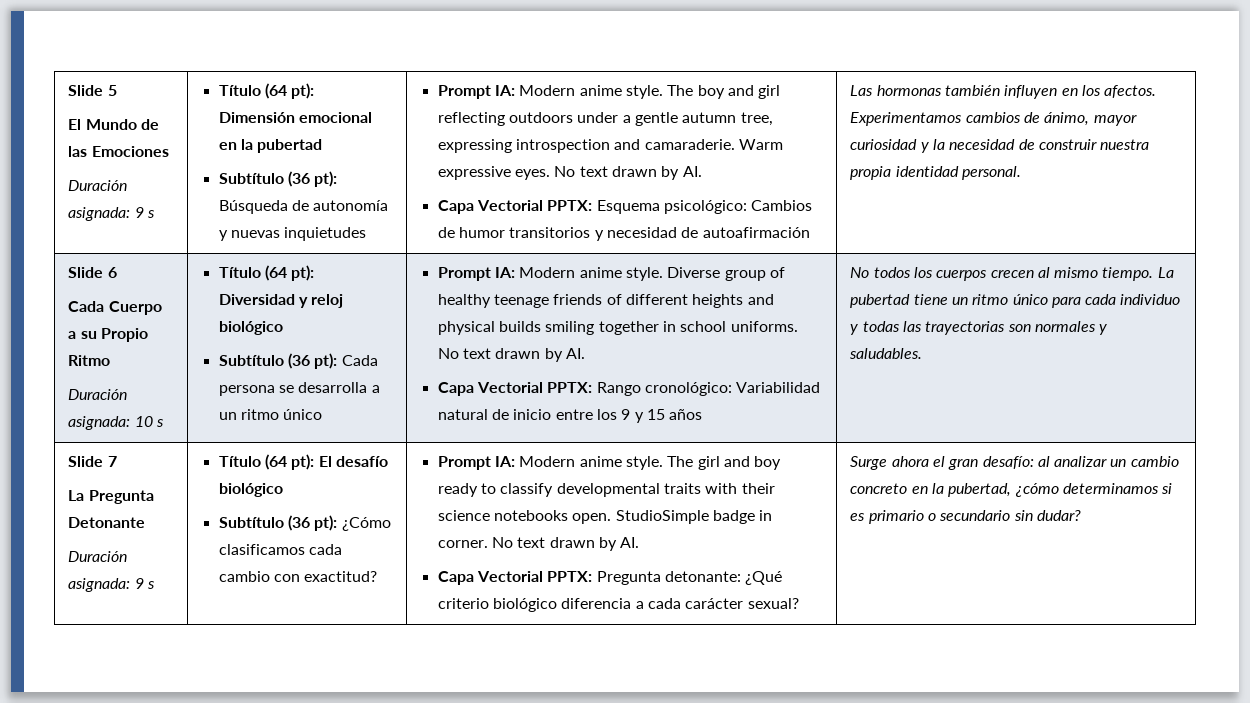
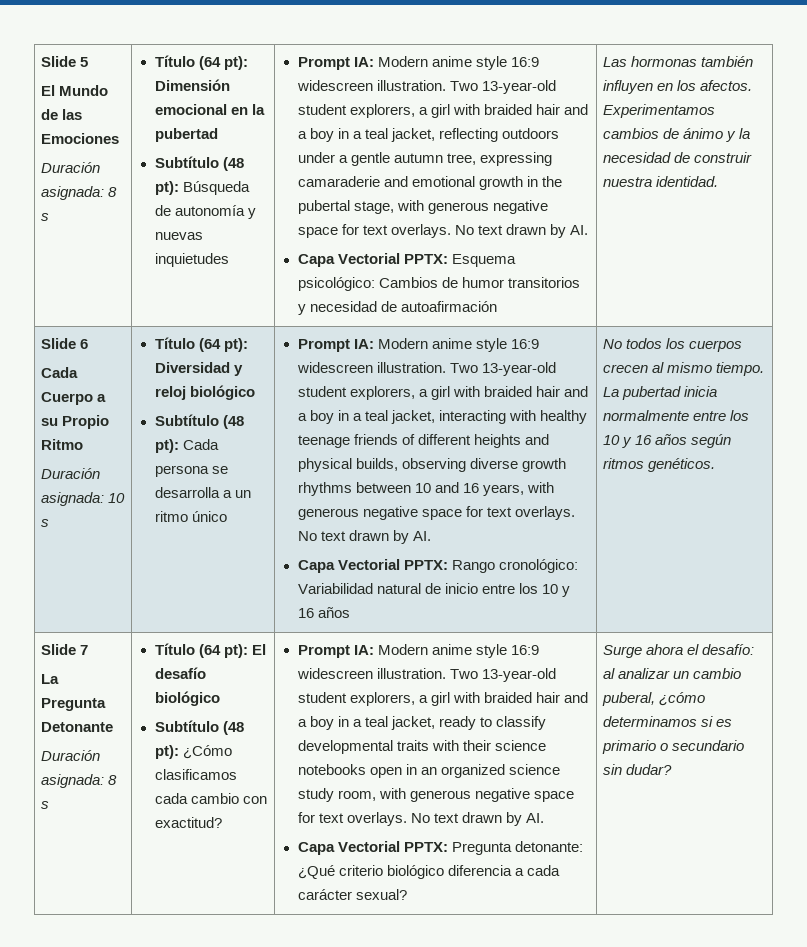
[134,207,144,218] 9 -> [108,187,118,197] 8
[288,171,311,187] (36 -> [222,157,244,171] (48
[626,85,781,99] style. The boy and girl -> [475,56,539,70] [296,80,556,94] [297,104,588,118] [297,128,435,142] style 16:9 widescreen illustration. Two 13-year-old student explorers, a girl with braided hair and a boy in a teal jacket,
[516,139,784,153] [437,166,551,180] introspection and camaraderie. Warm expressive eyes. -> [297,176,562,190] [297,200,548,214] [297,224,451,238] camaraderie and emotional growth in the pubertal stage, with generous negative space for text overlays.
[1044,112,1137,126] [850,139,918,150] ánimo, mayor curiosidad -> [683,128,724,139] ánimo
[850,166,1021,180] propia identidad personal. -> [656,176,719,187] identidad.
[288,353,311,369] (36 -> [222,415,244,429] (48
[626,267,786,281] style. Diverse group of -> [475,338,539,352] [296,362,556,376] [297,386,588,400] [297,410,536,424] style 16:9 widescreen illustration. Two 13-year-old student explorers, a girl with braided hair and a boy in a teal jacket, interacting with
[499,321,798,335] builds smiling together in school uniforms. -> [355,458,566,472] [297,482,554,496] [297,506,575,520] builds, observing diverse growth rhythms between 10 and 16 years, with generous negative space for text overlays.
[621,409,666,423] 9 y 15 -> [541,584,570,597] [297,608,314,618] 10 y 16
[913,294,1181,308] [850,321,1108,335] [849,348,923,359] tiene un ritmo único para cada individuo y todas las trayectorias son normales y saludables. -> [684,386,718,397] [603,410,750,421] [603,434,732,448] [603,458,716,472] inicia normalmente entre los 10 y 16 años según ritmos genéticos.
[134,578,144,589] 9 -> [108,775,118,785] 8
[288,515,311,531] (36 -> [222,721,244,735] (48
[626,456,782,470] style. The girl and boy -> [475,644,539,658] [296,668,556,682] [297,692,588,706] [297,716,435,730] style 16:9 widescreen illustration. Two 13-year-old student explorers, a girl with braided hair and a boy in a teal jacket,
[572,510,773,524] [437,540,488,548] open. StudioSimple badge in corner. -> [369,764,560,778] [297,788,574,802] [297,812,407,826] open in an organized science study room, with generous negative space for text overlays.
[948,458,979,470] gran -> (700, 649) none
[850,483,1012,497] concreto en la pubertad, -> [602,692,656,706] puberal,

